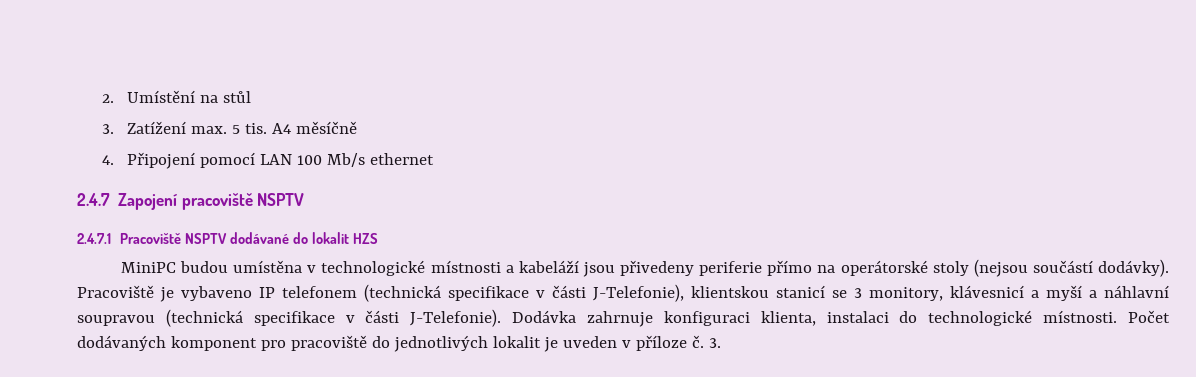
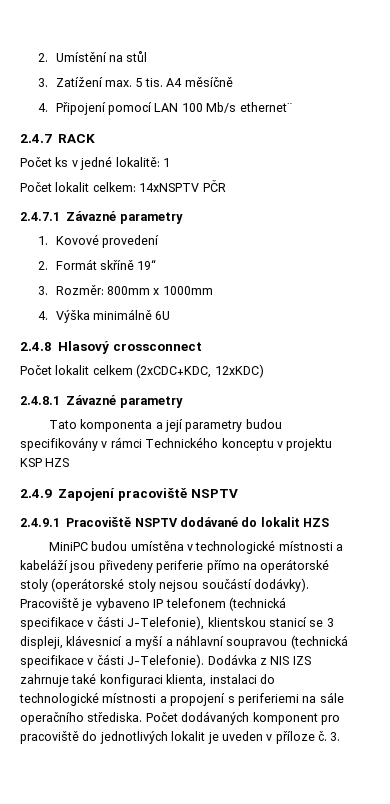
[370,153,435,165] [77,193,110,206] ethernet // 2.4.7 -> [239,102,292,112] [20,134,96,143] [20,156,170,170] [20,180,226,192] [20,211,183,224] [37,234,160,248] [37,259,157,270] [37,285,213,295] [37,309,171,323] [20,341,202,354] [20,364,264,378] [20,395,183,408] [48,419,282,432] [20,437,333,451] [20,458,70,467] [20,489,52,498] ethernet¨ // 2.4.7 RACK // Počet ks v jedné lokalitě: 1 // Počet lokalit celkem: 14xNSPTV PČR // 2.4.7.1 Závazné parametry // 1. Kovové provedení // 2. Formát skříně 19“ // 3. Rozměr: 800mm x 1000mm // 4. Výška minimálně 6U // 2.4.8 Hlasový crossconnect // Počet lokalit celkem (2xCDC+KDC, 12xKDC) // 2.4.8.1 Závazné parametry // Tato komponenta a její parametry budou specifikovány v rámci Technického konceptu v projektu KSP HZS // 2.4.9
[77,233,111,244] 2.4.7.1 -> [20,518,60,527] 2.4.9.1
[973,259,1028,277] (nejsou -> [51,578,199,592] (operátorské stoly nejsou
[869,287,943,301] monitory, -> [20,636,63,649] displeji,
[586,311,653,327] zahrnuje -> [259,656,311,665] [20,673,97,687] z NIS IZS zahrnuje také
[1043,310,1118,323] místnosti. -> [102,692,344,706] [20,712,143,725] místnosti a propojení s periferiemi na sále operačního střediska.

